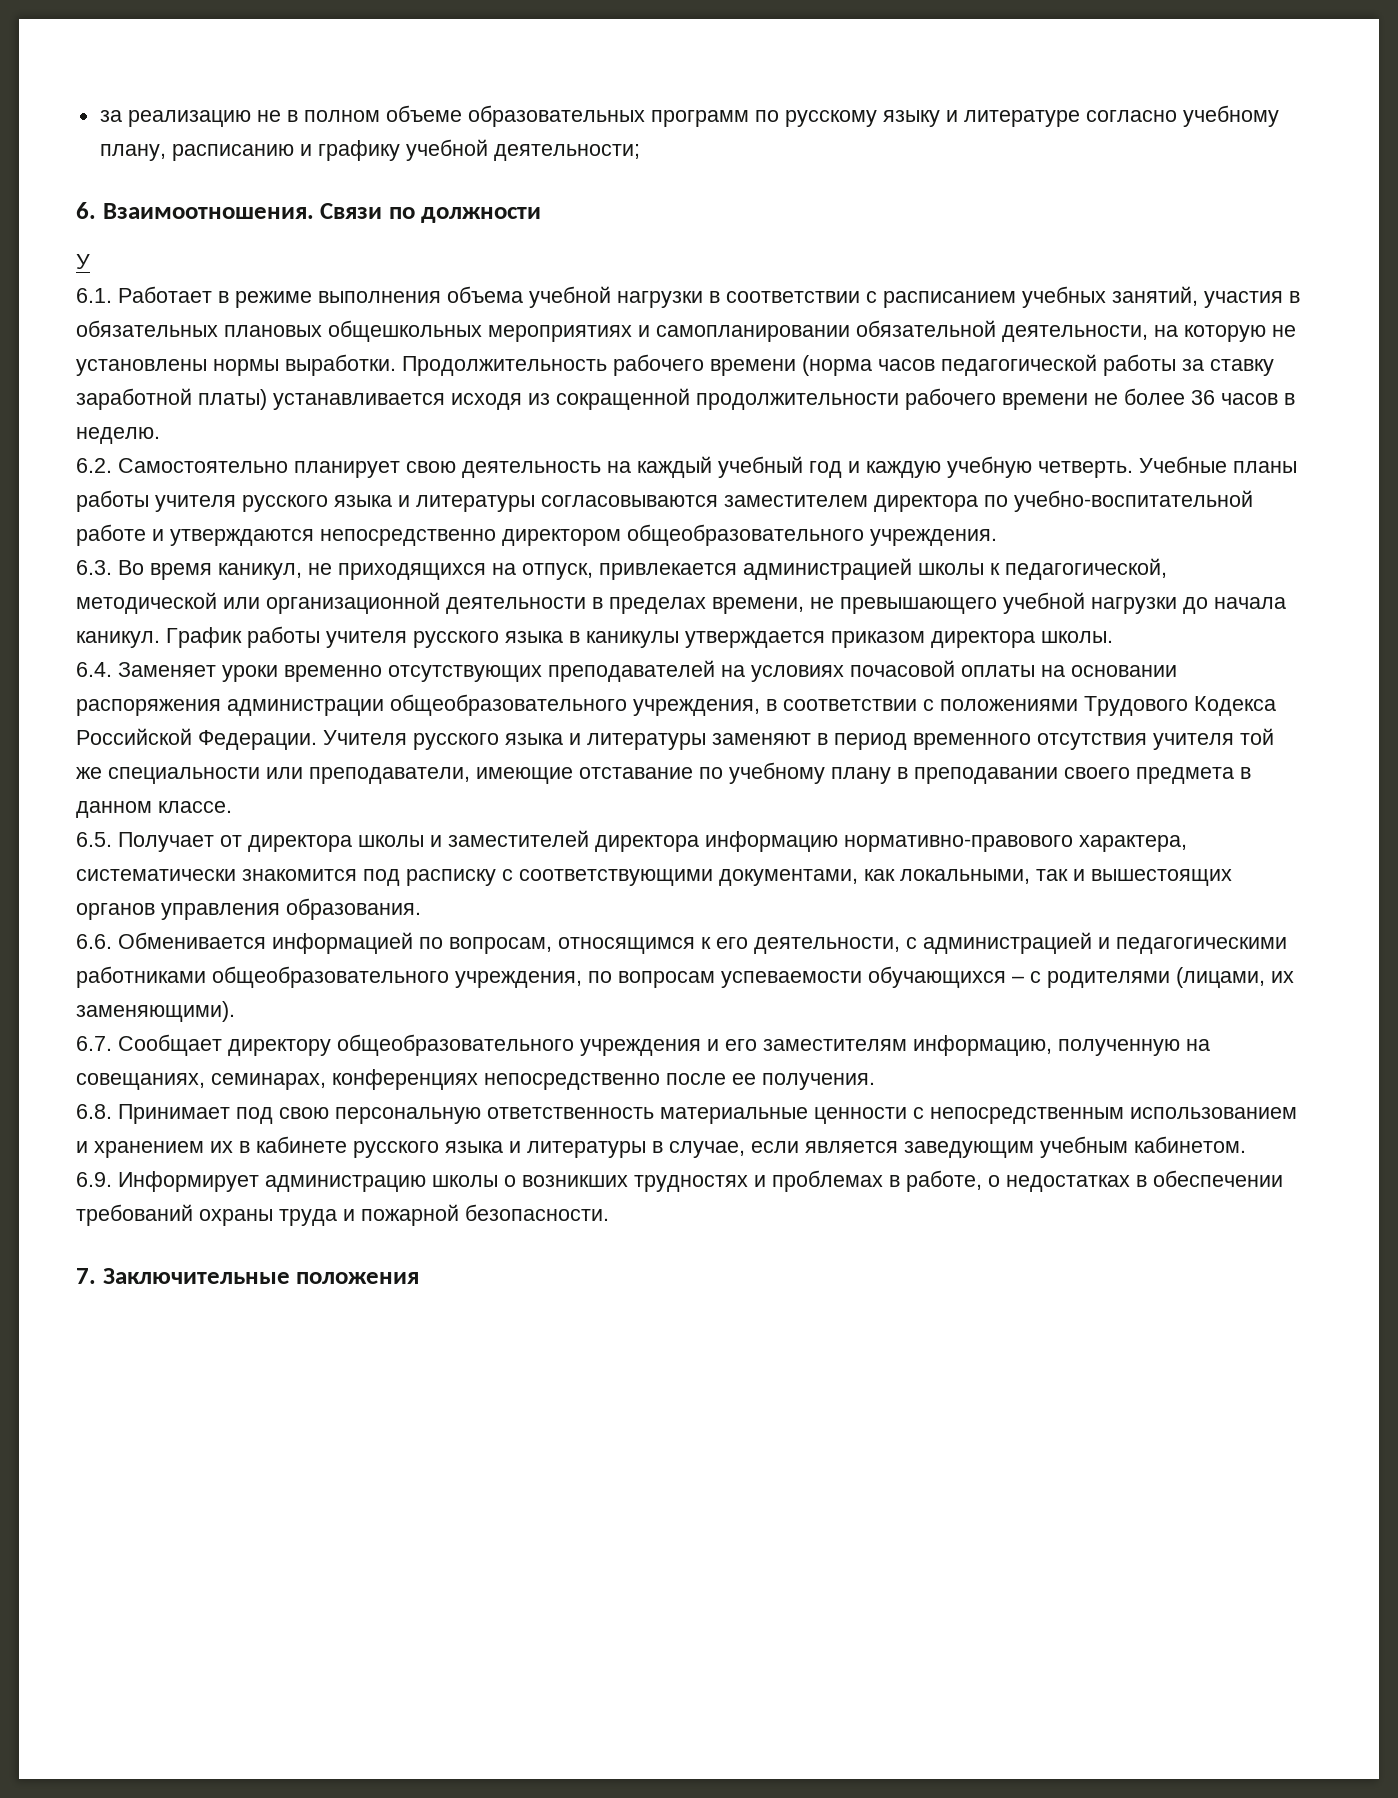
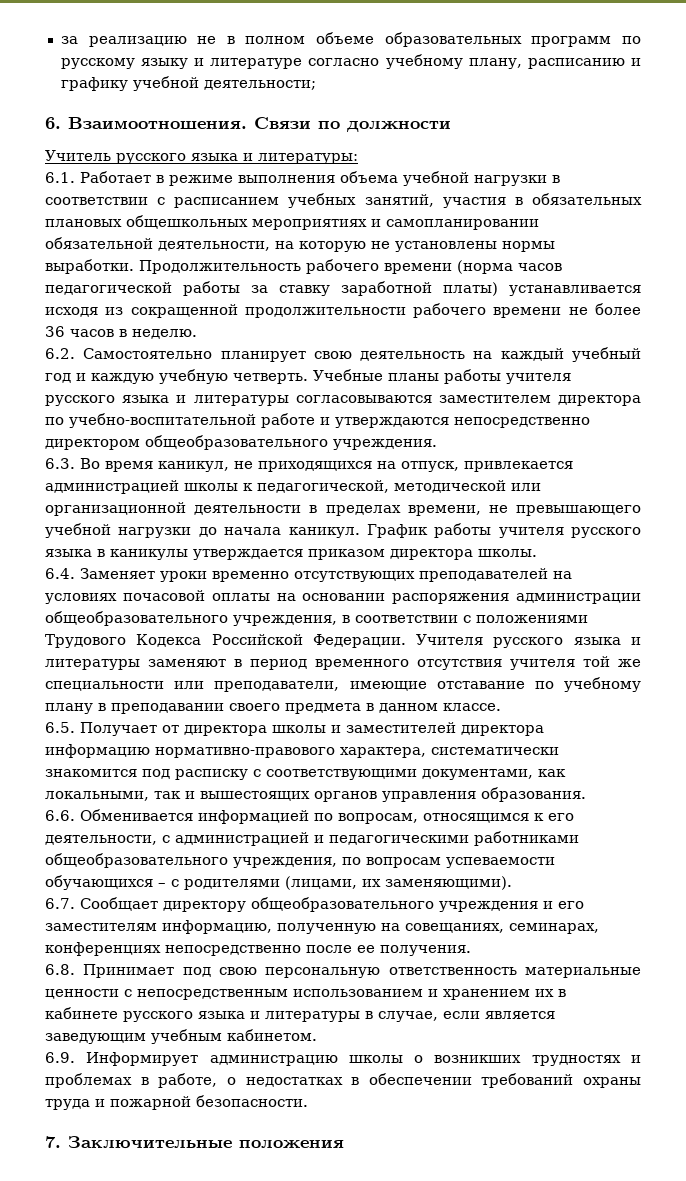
[76,254,90,269] У -> [45,150,358,164] Учитель русского языка и литературы:

